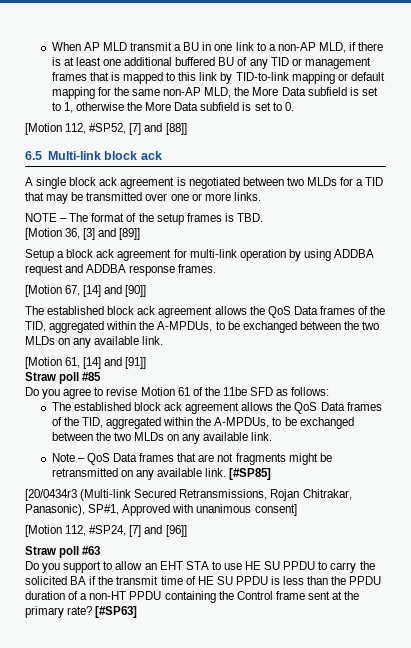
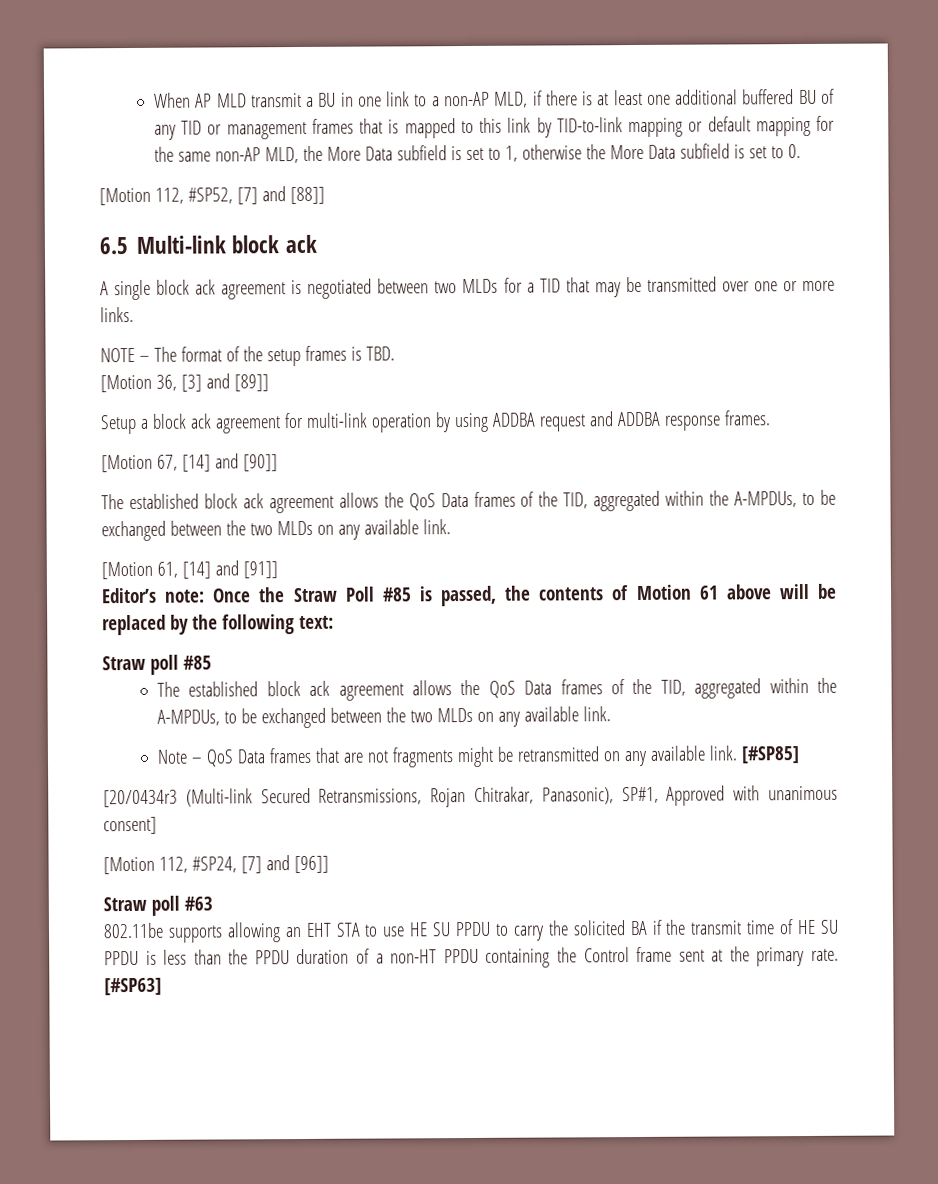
[25,372,102,384] [25,387,330,399] Straw poll #85 // Do you agree to revise Motion 61 of the 11be SFD as follows: -> [101,583,837,607] [102,614,334,636] [102,654,212,675] Editor’s note: Once the Straw Poll #85 is passed, the contents of Motion 61 above will be replaced by the following text: // Straw poll #85
[25,561,143,573] Do you support to allow -> [103,922,281,943] 802.11be supports allowing
[67,606,93,615] rate? -> [810,948,839,961] rate.

